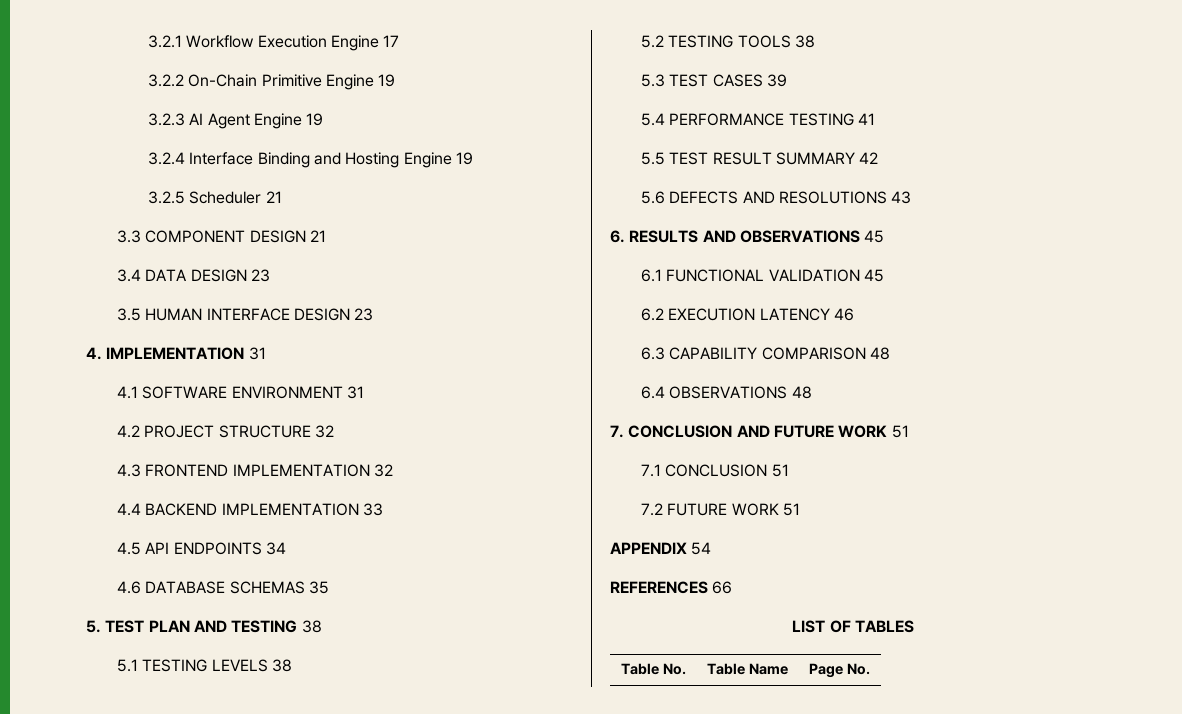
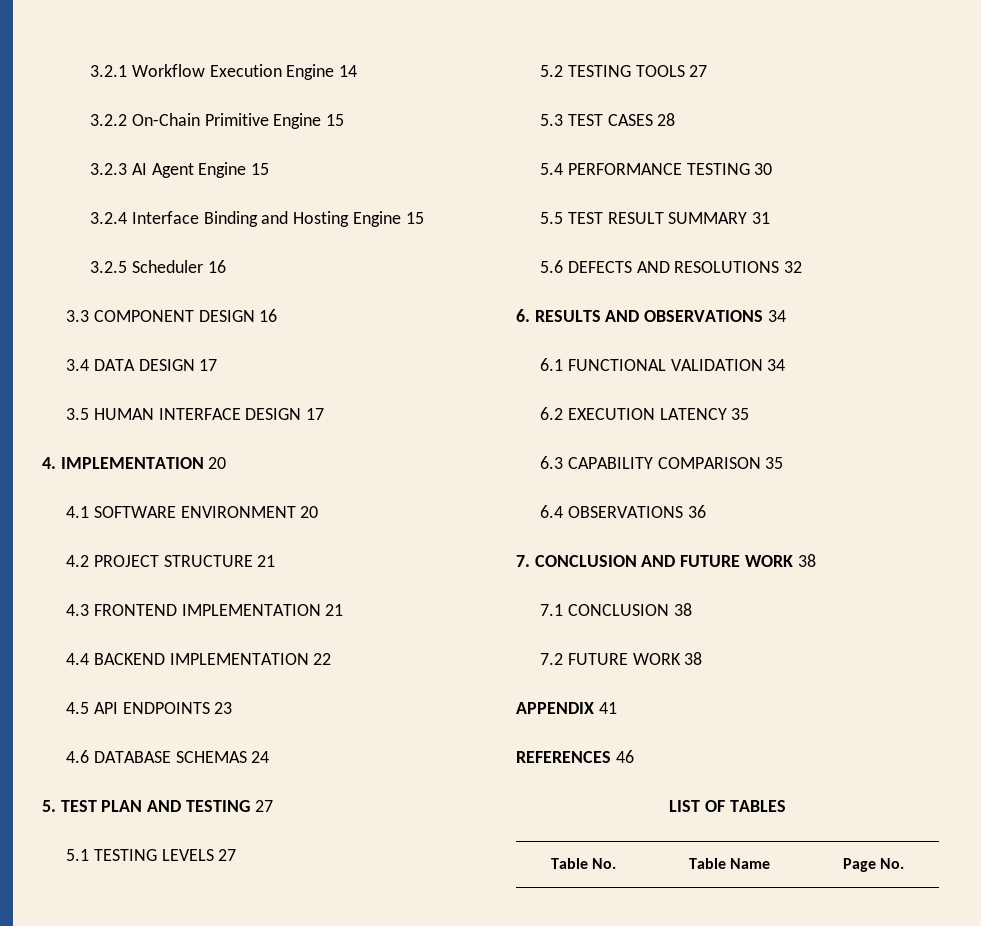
[383,35,400,47] 17 -> [339,65,358,77] 14
[378,74,396,87] 19 -> [326,114,345,126] 15
[306,113,324,126] 19 -> [251,163,270,175] 15
[455,152,473,165] 19 -> [405,212,424,224] 15
[265,191,282,203] 21 -> [207,260,226,273] 16
[309,230,326,242] 21 -> [259,309,278,322] 16
[250,269,270,282] 23 -> [199,359,218,371] 17
[354,308,374,321] 23 -> [305,408,324,420] 17
[248,347,266,360] 31 -> [208,457,227,469] 20
[346,386,364,399] 31 -> [300,506,319,518] 20
[314,425,334,438] 32 -> [257,555,276,567] 21
[373,464,393,477] 32 -> [325,604,344,616] 21
[362,503,383,516] 33 -> [313,653,332,665] 22
[265,542,286,555] 34 -> [214,702,233,714] 23
[308,581,329,594] 35 -> [251,751,270,763] 24
[301,620,322,633] 38 -> [254,800,273,812] 27
[271,659,292,672] 38 -> [218,849,237,861] 27
[794,35,815,48] 38 -> [689,65,708,77] 27
[766,74,787,87] 39 -> [657,113,676,126] 28
[857,113,875,125] 41 -> [754,163,773,175] 30
[859,152,879,164] 42 -> [751,212,770,224] 31
[891,191,912,204] 43 -> [783,261,802,273] 32
[864,230,885,243] 45 -> [767,310,786,322] 34
[863,269,884,282] 45 -> [767,359,786,371] 34
[833,308,854,321] 46 -> [731,408,750,420] 35
[869,347,890,360] 48 -> [765,457,784,469] 35
[791,386,812,399] 48 -> [687,505,706,518] 36
[891,425,909,438] 51 -> [797,554,816,567] 38
[771,464,789,477] 51 -> [673,603,692,616] 38
[782,503,800,516] 51 -> [684,652,703,665] 38
[691,542,712,555] 54 -> [598,702,617,714] 41
[712,581,733,594] 66 -> [615,750,634,763] 46

